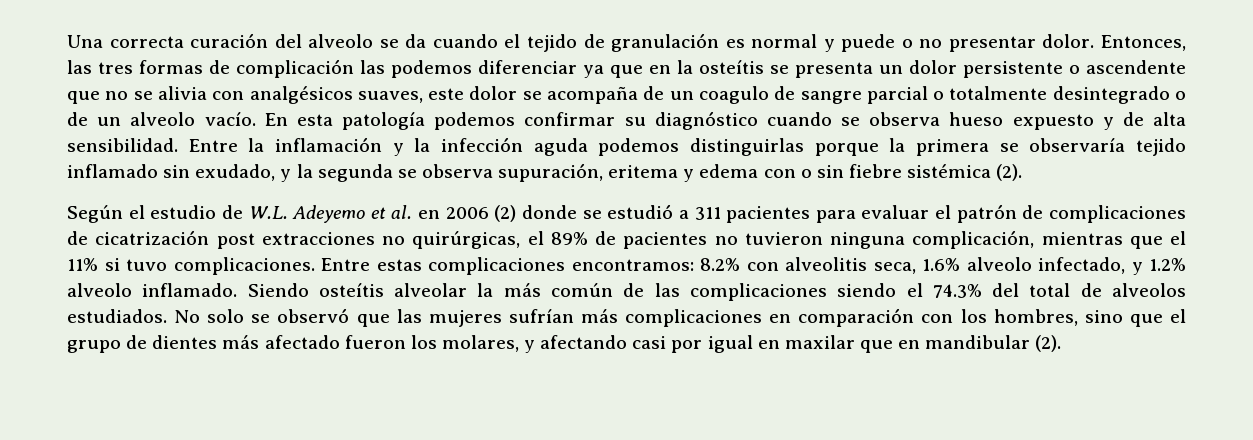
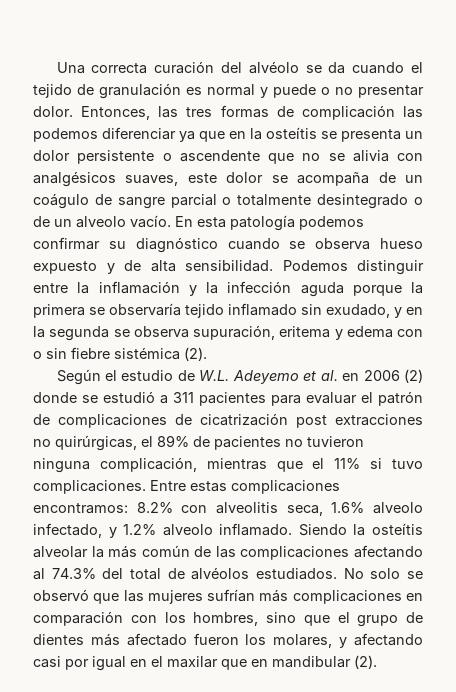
[308,34,374,48] alveolo -> [248,61,299,74] alvéolo
[698,86,769,104] coagulo -> [33,193,89,209] coágulo
[188,139,238,152] Entre -> [282,260,424,275] [33,283,68,293] Podemos distinguir entre
[598,138,804,156] podemos distinguirlas -> (344, 289) none
(292, 175) none -> [406,307,423,315] en
(309, 290) none -> [353,524,366,536] la
[837,283,923,297] siendo el -> [354,545,423,558] [33,568,45,580] afectando al
[1111,283,1186,297] alveolos -> [191,567,250,580] alvéolos
(780, 344) none -> [151,656,163,667] el

